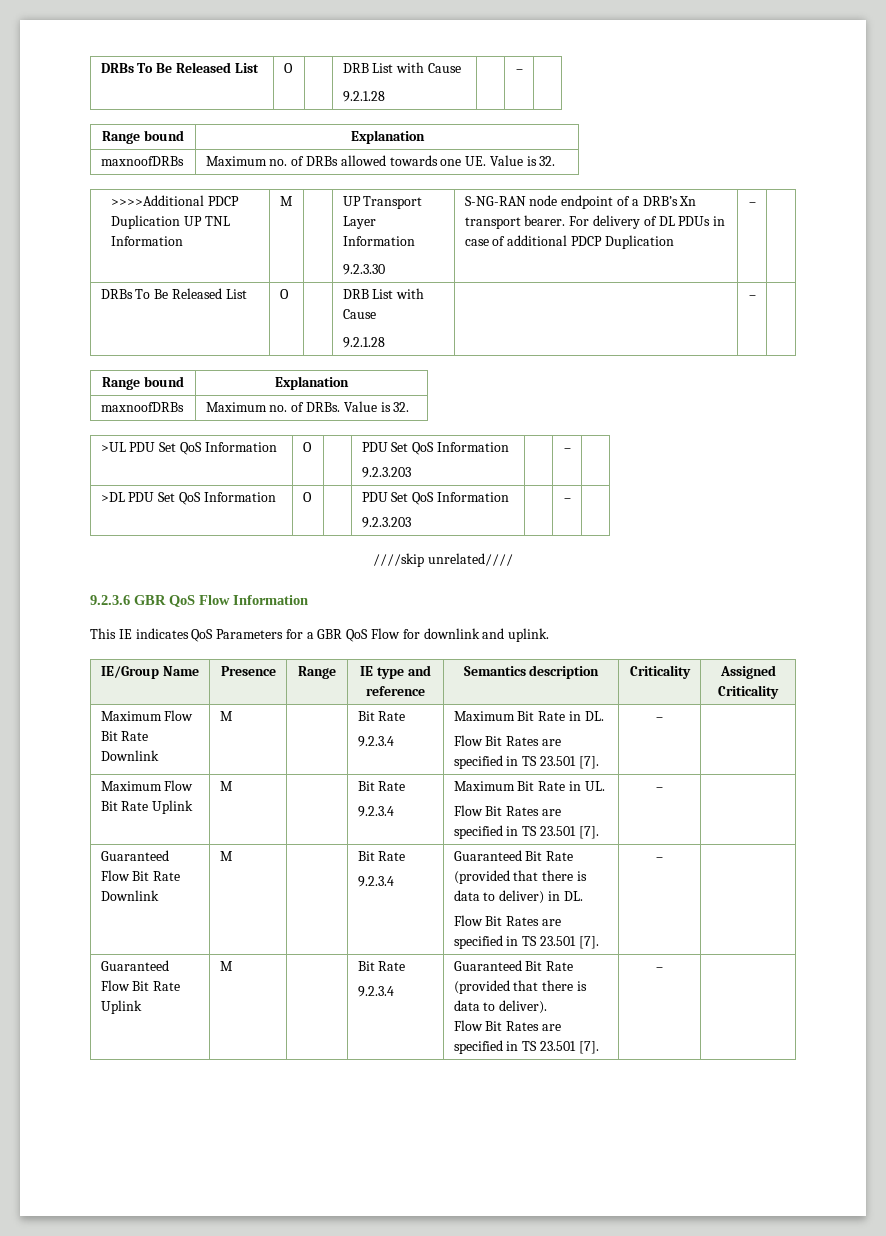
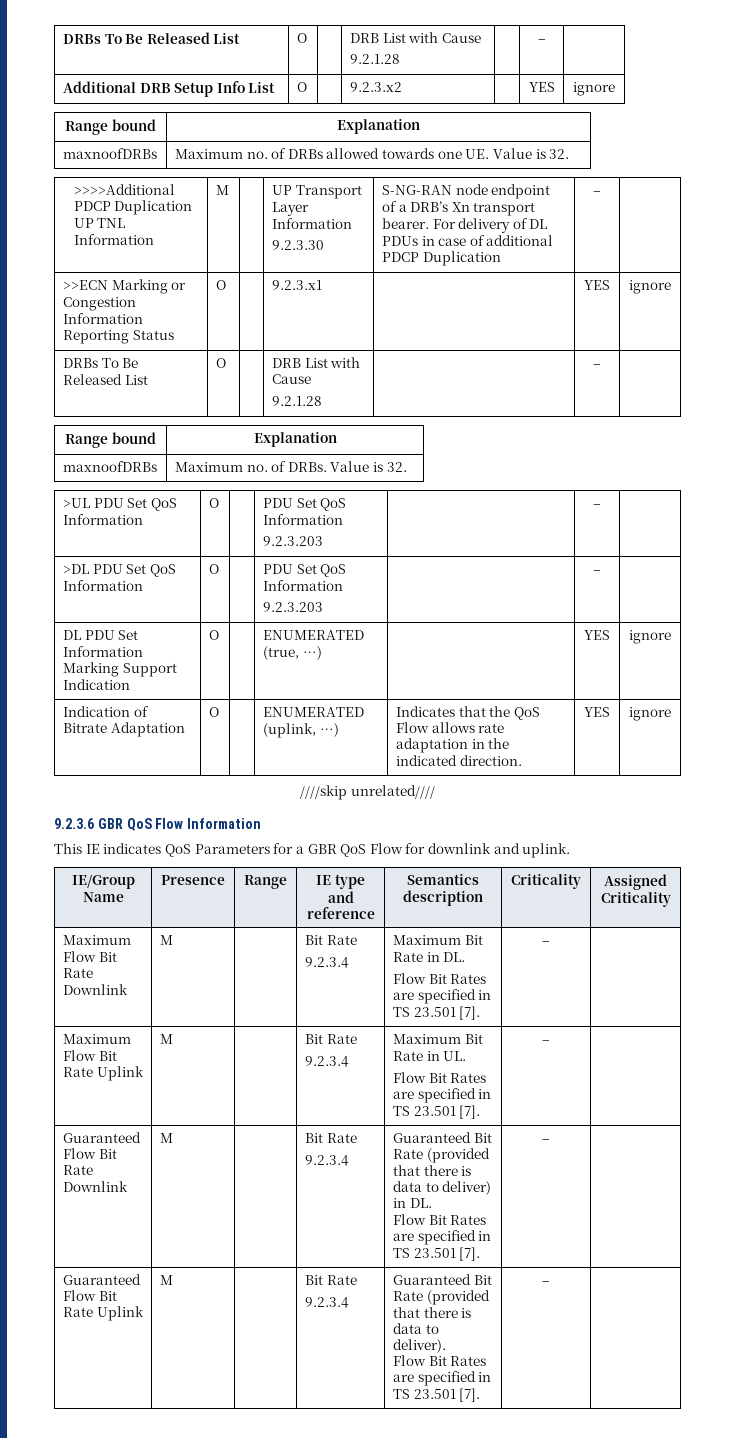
(523, 71) none -> [62,81,276,97] [296,82,307,92] [349,82,402,92] [528,82,555,92] [573,82,615,96] // Additional DRB Setup Info List | O | | 9.2.3.x2 | | YES | ignore
(756, 204) none -> [62,279,187,294] [62,297,136,311] [62,313,143,324] [62,330,174,344] [215,280,226,290] [271,280,322,290] [584,280,610,290] [629,280,671,294] // >>ECN Marking or Congestion Information Reporting Status | O | | 9.2.3.x1 | | YES | ignore
(571, 500) none -> [62,630,139,640] [62,646,143,657] [62,662,177,677] [62,679,130,690] [208,630,219,640] [262,630,364,640] [262,646,322,660] [584,630,610,640] [629,630,671,644] [62,706,149,717] [62,722,185,737] [208,707,219,717] [262,707,364,717] [262,723,339,738] [395,706,540,720] [395,722,505,733] [395,738,510,753] [395,755,522,766] [584,707,610,717] [629,707,671,721] // DL PDU Set Information Marking Support Indication | O | | ENUMERATED (true, …) | | YES | ignore // Indication of Bitrate Adaptation | O | | ENUMERATED (uplink, …) | Indicates that the QoS Flow allows rate adaptation in the indicated direction. | YES | ignore

